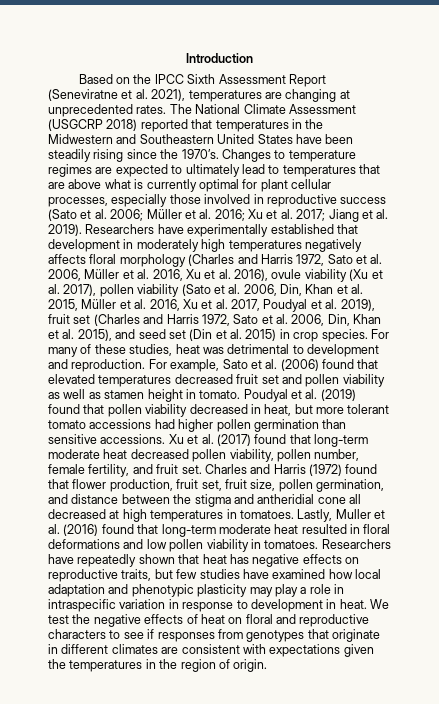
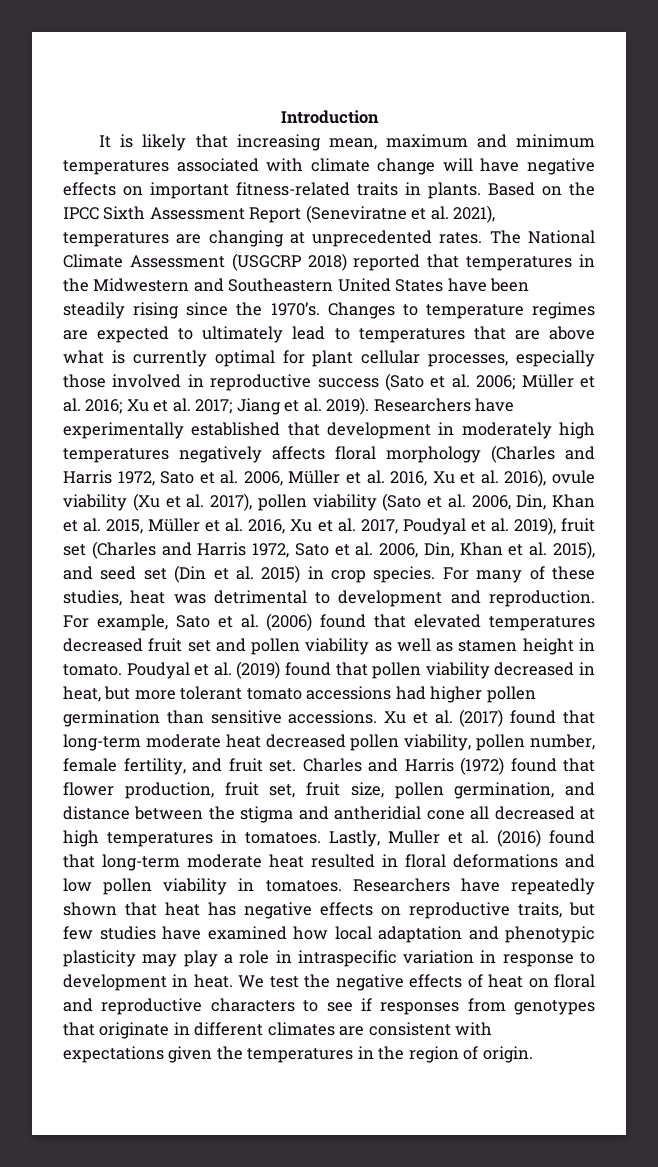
(253, 58) none -> [99,134,596,151] [63,158,595,175] [63,182,481,199] It is likely that increasing mean, maximum and minimum temperatures associated with climate change will have negative effects on important fitness-related traits in plants.

